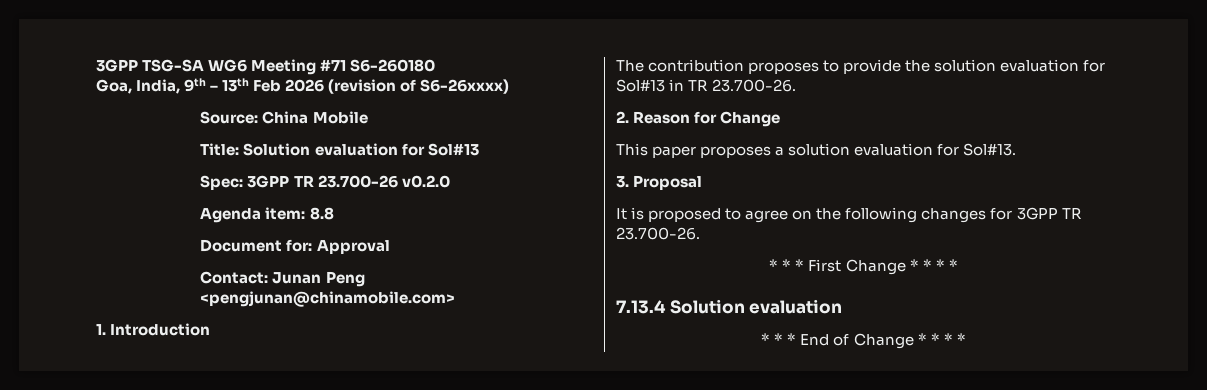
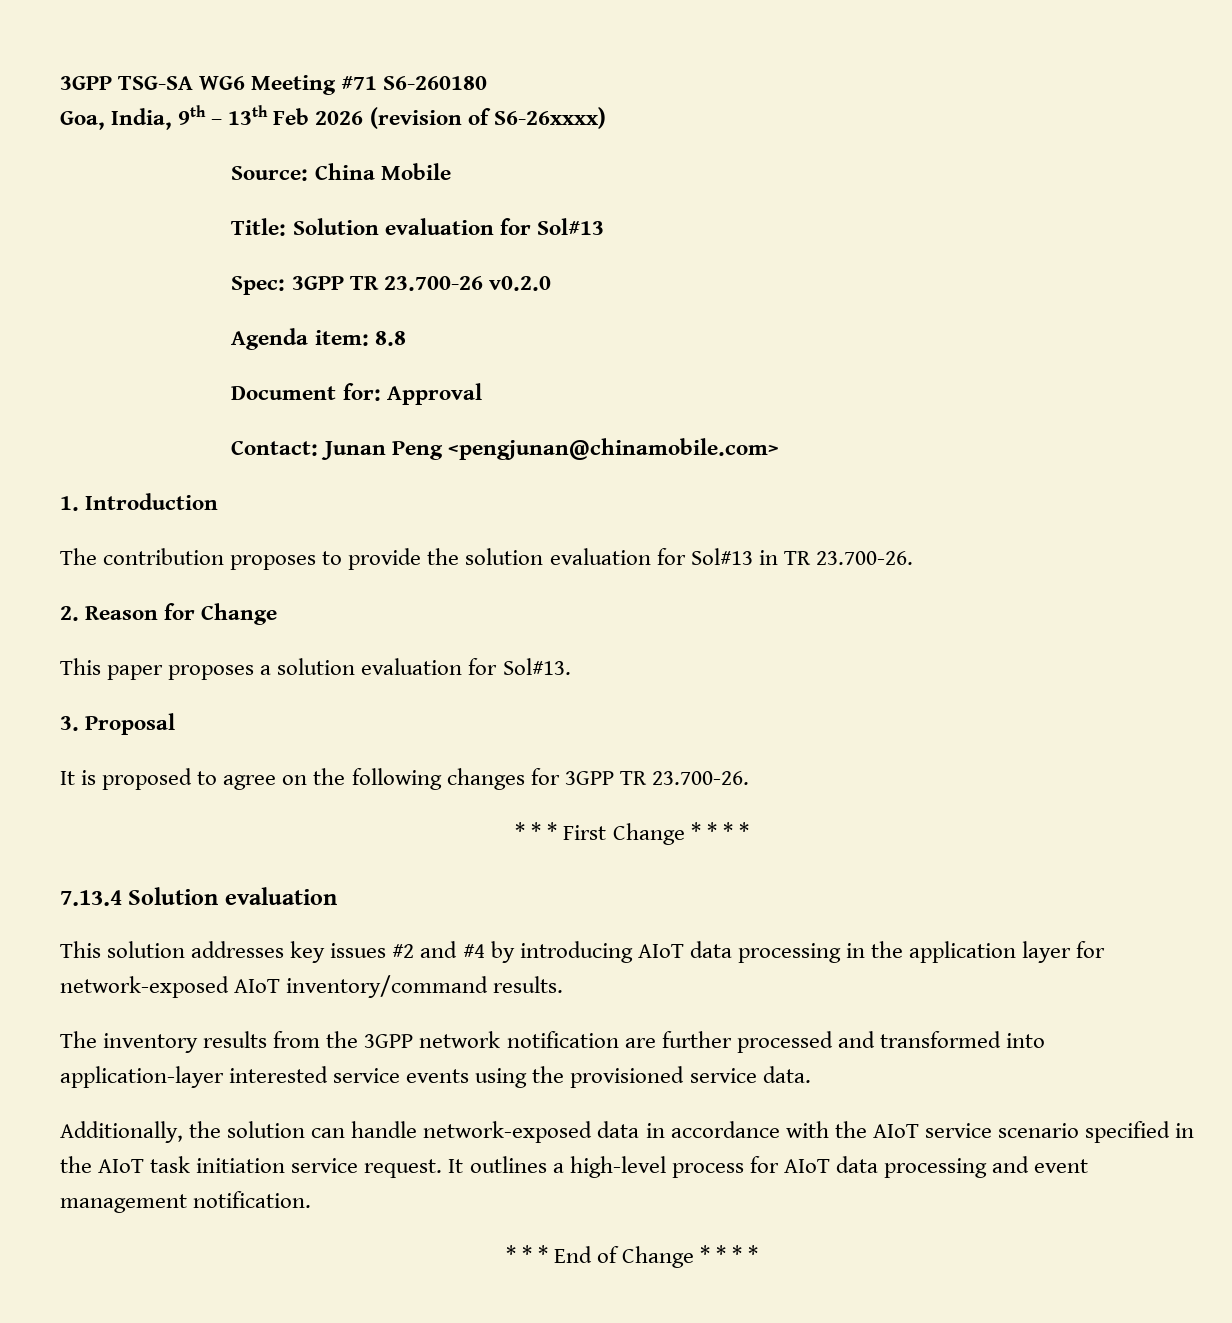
(843, 306) none -> [60,941,1106,963] [60,975,564,998] [60,1031,1045,1053] [60,1066,811,1088] [60,1121,1195,1143] [60,1156,1089,1178] [60,1191,312,1213] // This solution addresses key issues #2 and #4 by introducing AIoT data processing in the application layer for network-exposed AIoT inventory/command results. // The inventory results from the 3GPP network notification are further processed and transformed into application-layer interested service events using the provisioned service data. // Additionally, the solution can handle network-exposed data in accordance with the AIoT service scenario specified in the AIoT task initiation service request. It outlines a high-level process for AIoT data processing and event management notification.

